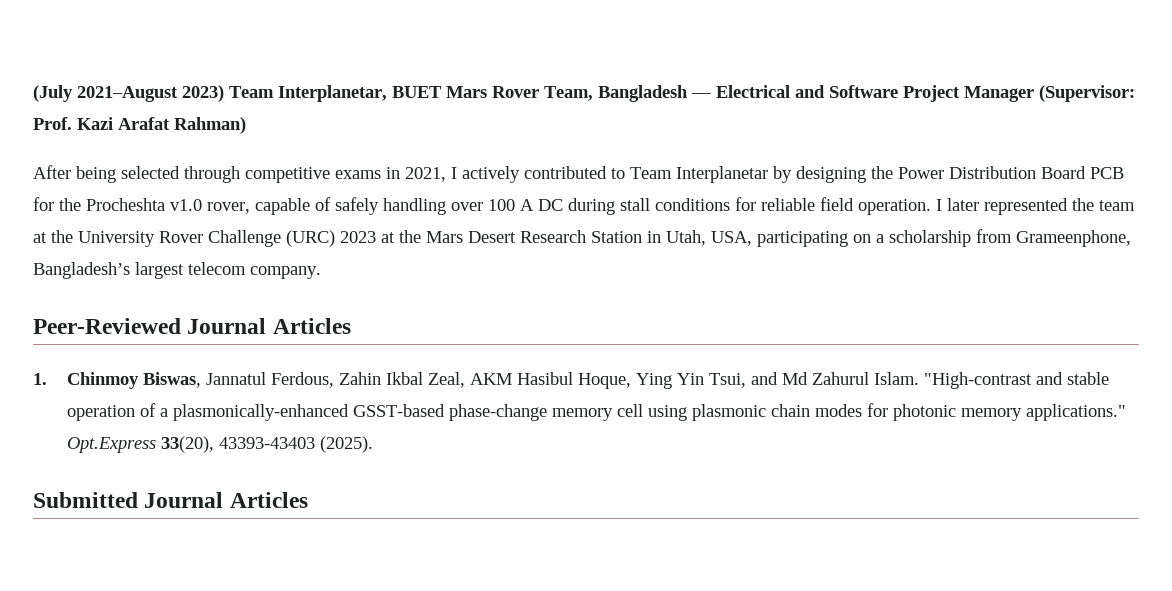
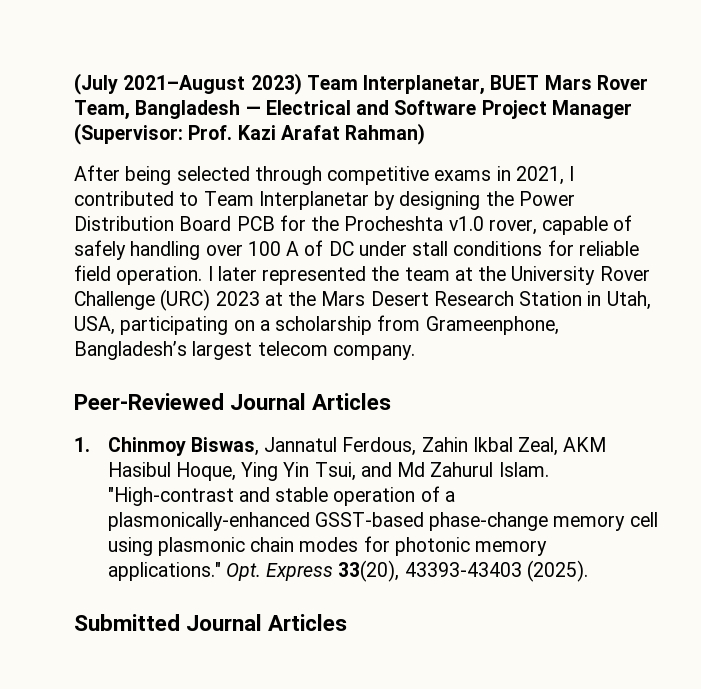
[462,166,520,183] actively -> (575, 173) none
[538,198,615,215] DC during -> [304,240,407,256] of DC under
[67,437,157,453] Opt.Express -> [225,563,334,581] Opt. Express

